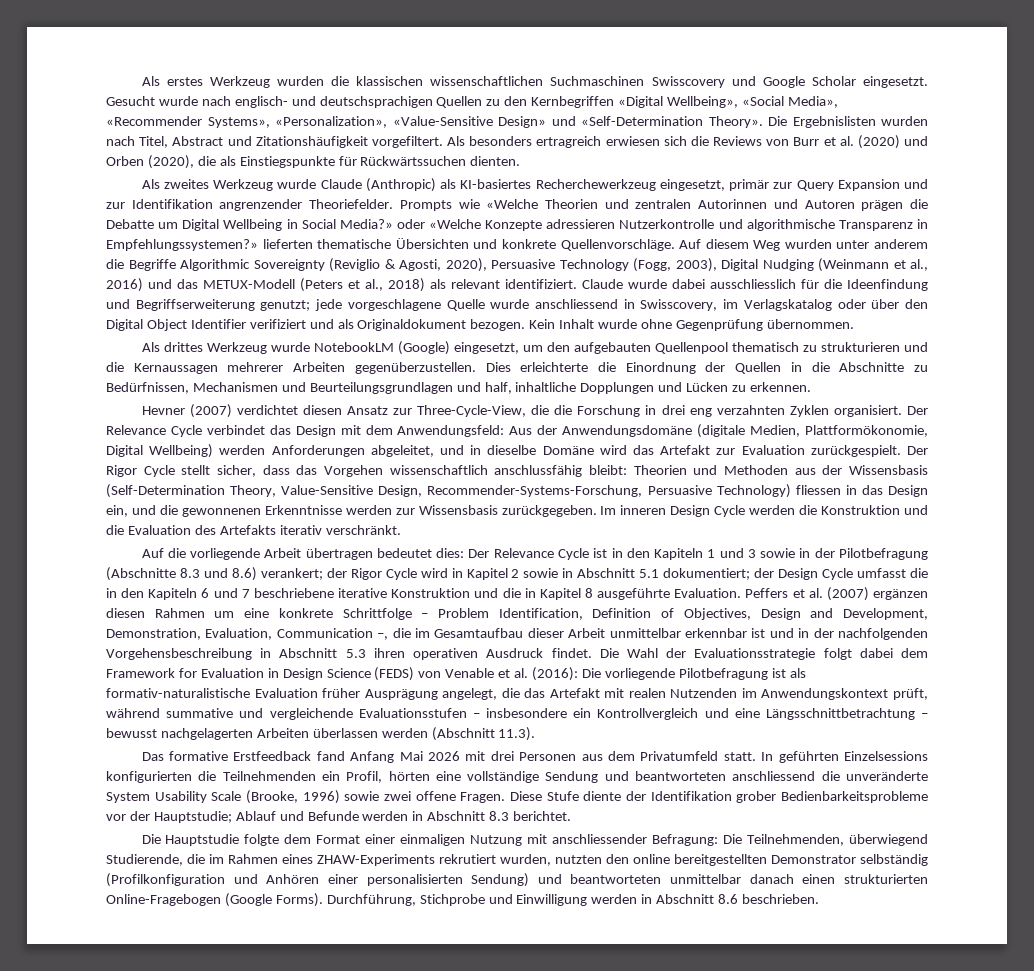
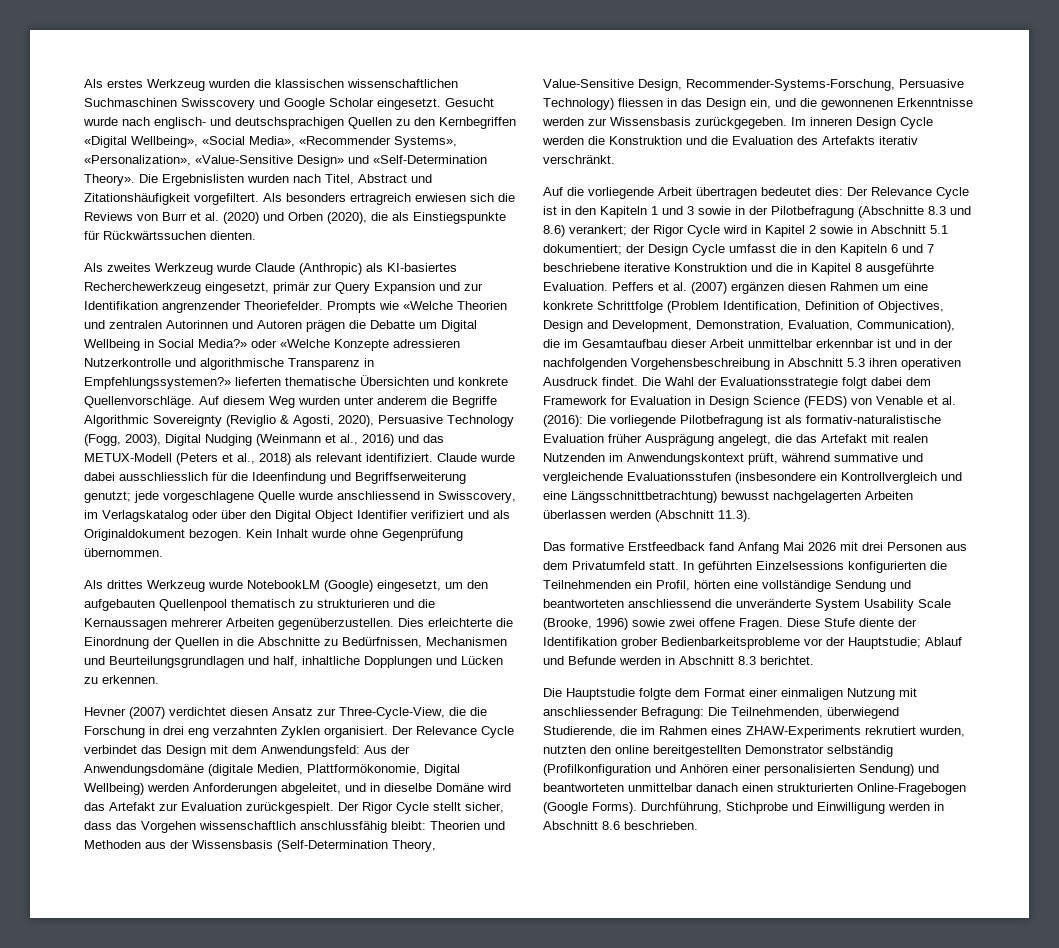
[421,608,489,618] – Problem -> [667,301,719,313] (Problem
[276,628,389,640] Communication –, -> [857,320,955,332] Communication),
[472,708,567,718] – insbesondere -> [735,472,816,484] (insbesondere
[765,708,928,720] Längsschnittbetrachtung – -> [571,491,717,503] Längsschnittbetrachtung)

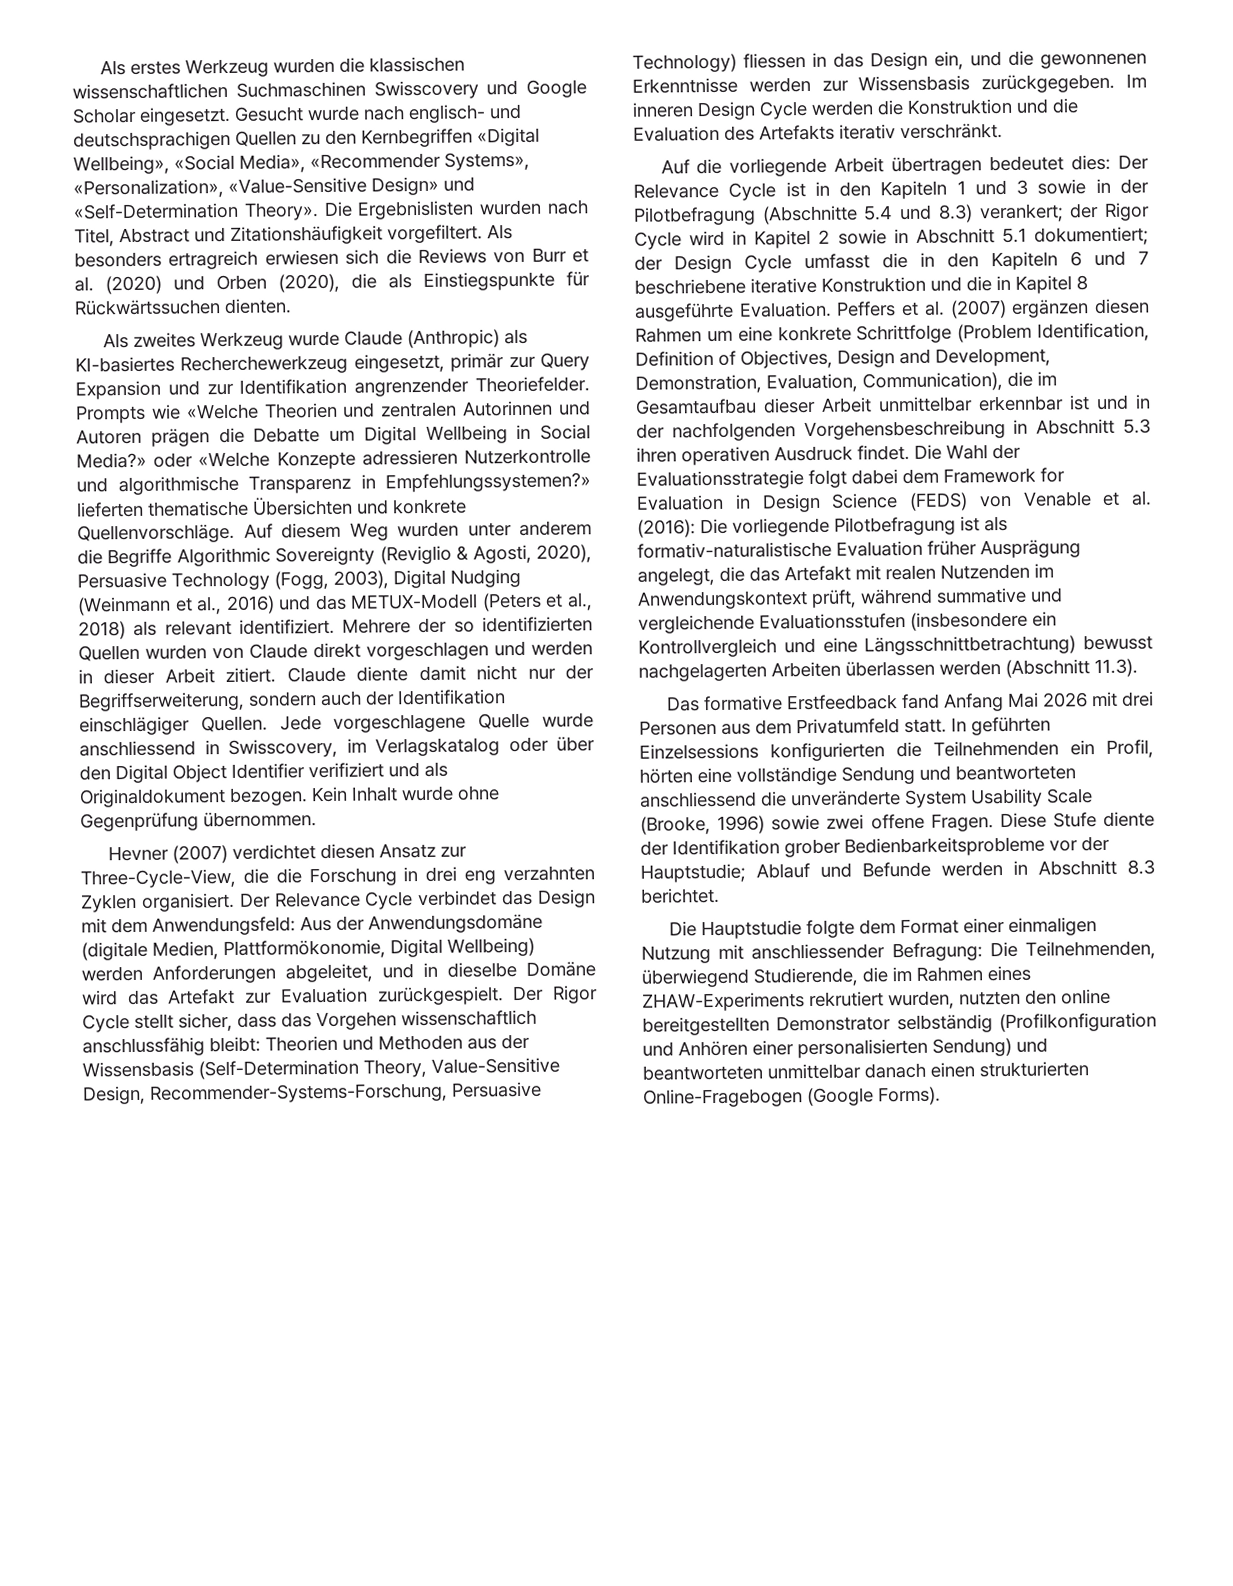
[437,453,515,462] [84,472,466,484] [84,491,159,503] Claude wurde dabei ausschliesslich für die Ideenfindung und Begriffserweiterung genutzt; jede -> [342,616,593,634] [78,640,593,662] [78,664,595,685] [78,689,506,712] [79,715,322,736] Mehrere der so identifizierten Quellen wurden von Claude direkt vorgeschlagen und werden in dieser Arbeit zitiert. Claude diente damit nicht nur der Begriffserweiterung, sondern auch der Identifikation einschlägiger Quellen. Jede
[84,580,488,592] [84,599,435,611] [84,618,513,630] [84,637,507,649] [84,656,503,668] [84,675,159,684] // Als drittes Werkzeug wurde NotebookLM (Google) eingesetzt, um den aufgebauten Quellenpool thematisch zu strukturieren und die Kernaussagen mehrerer Arbeiten gegenüberzustellen. Dies erleichterte die Einordnung der Quellen in die Abschnitte zu Bedürfnissen, Mechanismen und Beurteilungsgrundlagen und half, inhaltliche Dopplungen und Lücken zu erkennen. -> (317, 819) none
[928,206,971,215] [543,225,565,237] 8.3 und 8.6) -> [863,204,973,223] 5.4 und 8.3)
[641,802,944,814] [543,821,698,830] Durchführung, Stichprobe und Einwilligung werden in Abschnitt 8.6 beschrieben. -> (941, 1096) none

